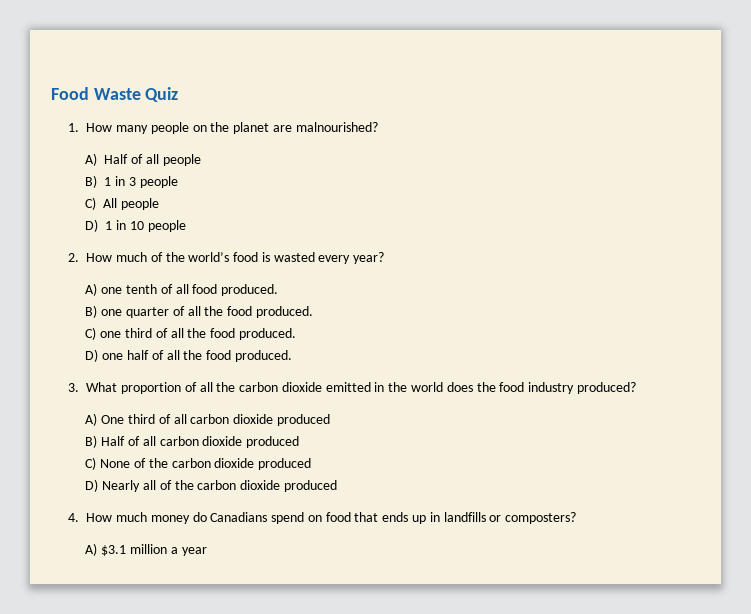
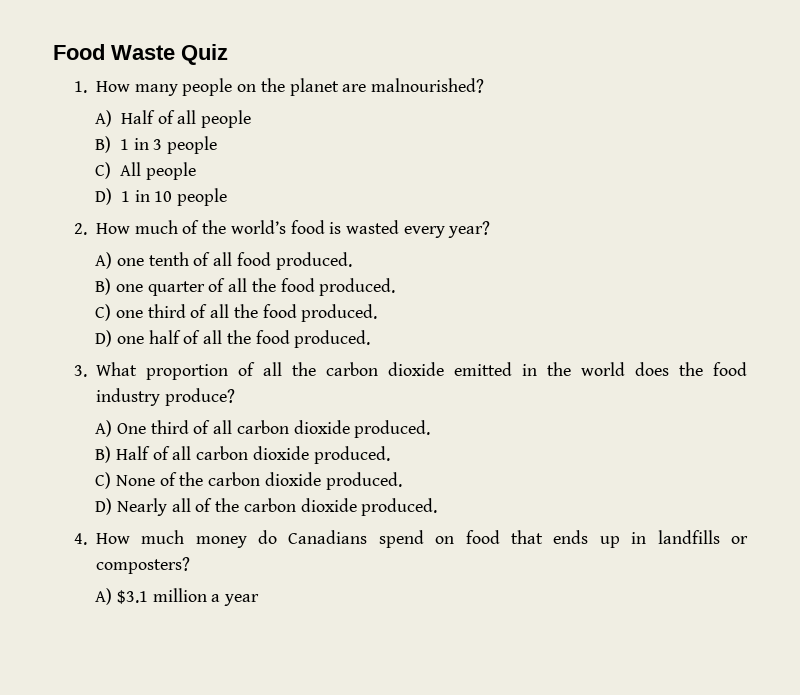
[576,382,636,394] produced? -> [164,388,235,406] produce?
[276,414,330,426] produced -> [354,420,431,438] produced.
[246,436,300,448] produced -> [313,446,390,464] produced.
[258,458,312,470] produced -> [325,472,402,490] produced.
[283,480,337,492] produced -> [361,498,438,516] produced.

